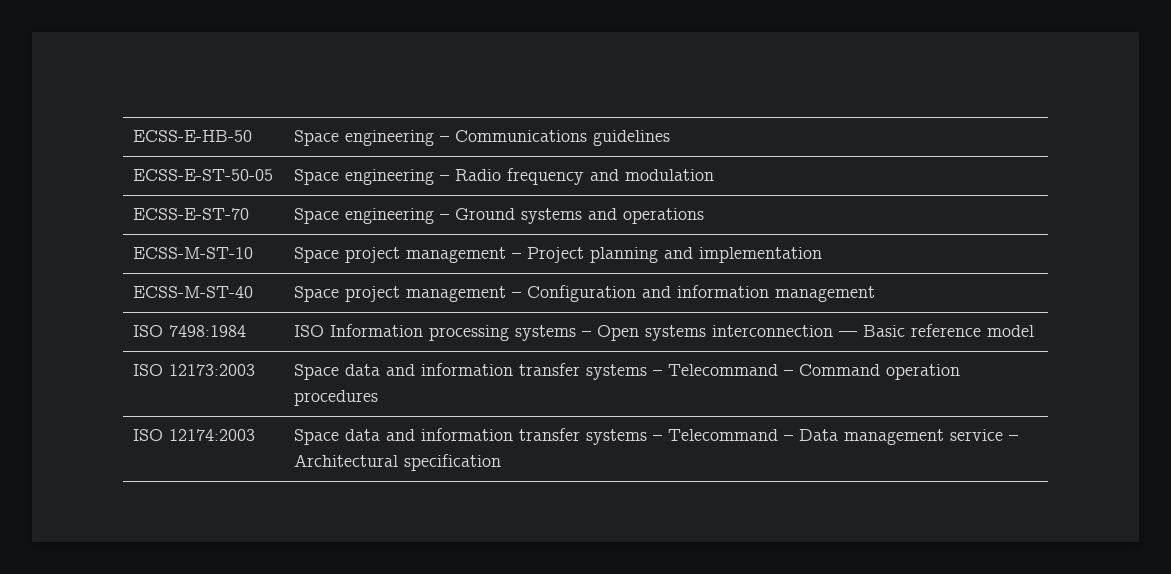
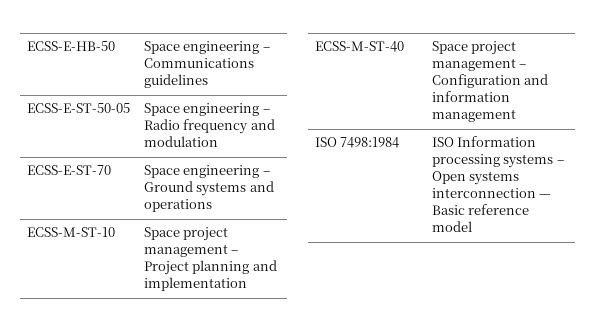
[133,364,256,376] [294,363,961,380] [294,390,379,406] [133,429,256,441] [294,428,1019,445] [294,454,502,471] // ISO 12173:2003 | Space data and information transfer systems – Telecommand – Command operation procedures // ISO 12174:2003 | Space data and information transfer systems – Telecommand – Data management service – Architectural specification -> (472, 226) none

